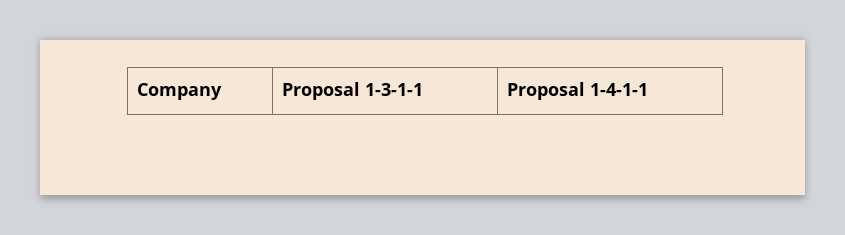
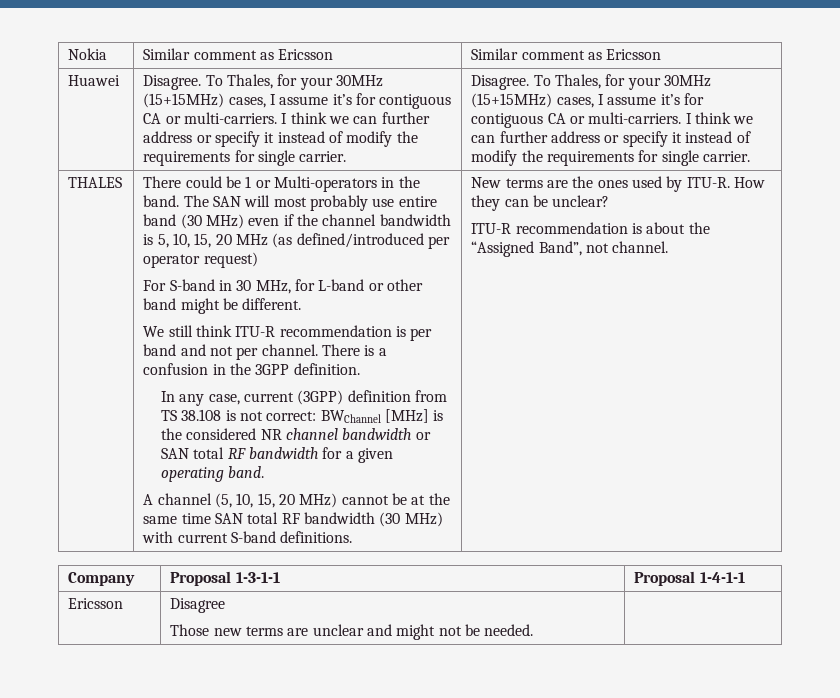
(137, 91) none -> [68,48,108,60] [143,48,334,60] [471,48,662,60] [68,75,121,86] [143,74,384,90] [143,93,452,109] [143,112,430,124] [143,131,418,147] [143,150,347,166] [471,74,712,90] [471,93,705,108] [471,112,754,128] [471,131,751,147] [471,150,751,166] [68,177,123,188] [143,176,420,192] [143,195,437,211] [143,214,451,229] [143,233,451,249] [143,252,258,268] [143,279,424,294] [143,298,302,314] [143,325,433,341] [143,344,387,360] [143,363,360,375] [161,390,447,406] [161,409,444,423] [161,428,431,440] [161,447,393,463] [161,466,265,482] [143,493,450,508] [143,512,443,527] [142,531,353,543] [471,176,766,192] [471,195,610,211] [471,222,710,234] [471,241,669,257] Nokia | Similar comment as Ericsson | Similar comment as Ericsson // Huawei | Disagree. To Thales, for your 30MHz (15+15MHz) cases, I assume it’s for contiguous CA or multi-carriers. I think we can further address or specify it instead of modify the requirements for single carrier. | Disagree. To Thales, for your 30MHz (15+15MHz) cases, I assume it’s for contiguous CA or multi-carriers. I think we can further address or specify it instead of modify the requirements for single carrier. // THALES | There could be 1 or Multi-operators in the band. The SAN will most probably use entire band (30 MHz) even if the channel bandwidth is 5, 10, 15, 20 MHz (as defined/introduced per operator request) // For S-band in 30 MHz, for L-band or other band might be different. // We still think ITU-R recommendation is per band and not per channel. There is a confusion in the 3GPP definition. // In any case, current (3GPP) definition from TS 38.108 is not correct: BWChannel [MHz] is the considered NR channel bandwidth or SAN total RF bandwidth for a given operating band. // A channel (5, 10, 15, 20 MHz) cannot be at the same time SAN total RF bandwidth (30 MHz) with current S-band definitions. | New terms are the ones used by ITU-R. How they can be unclear? // ITU-R recommendation is about the “Assigned Band”, not channel. //
(649, 89) none -> [68,598,124,609] [170,598,226,613] [170,624,534,640] // Ericsson | Disagree // Those new terms are unclear and might not be needed. |

